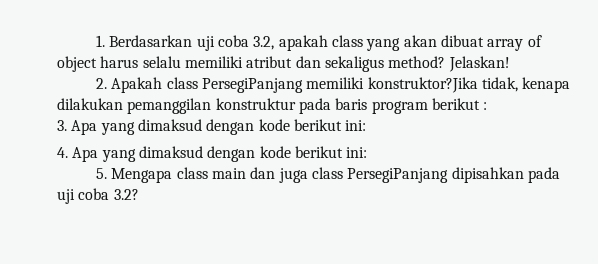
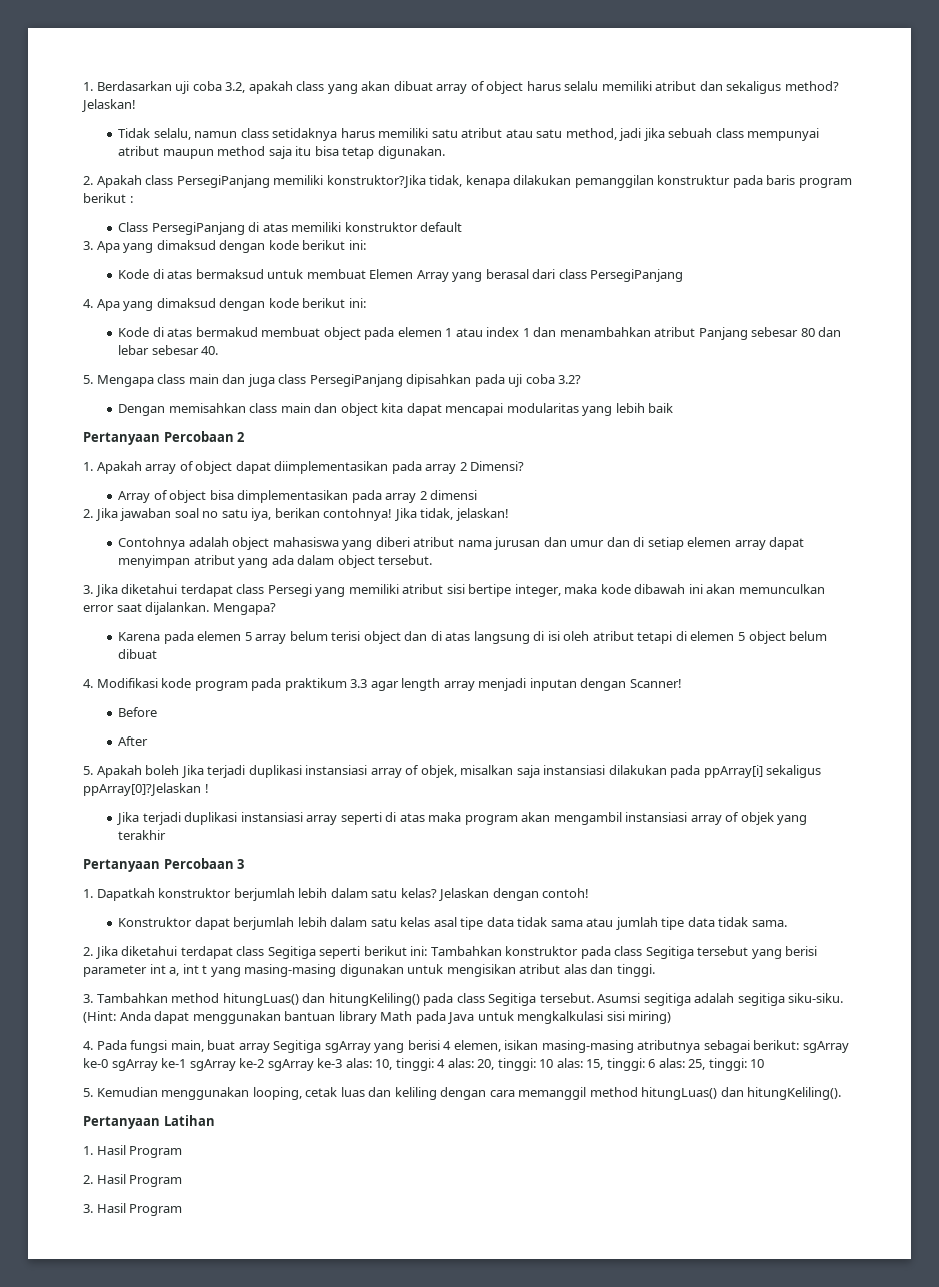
(510, 64) none -> [118,128,820,141] [118,146,445,159] // Tidak selalu, namun class setidaknya harus memiliki satu atribut atau satu method, jadi jika sebuah class mempunyai atribut maupun method saja itu bisa tetap digunakan.
(488, 106) none -> [118,222,463,235] // Class PersegiPanjang di atas memiliki konstruktor default
(367, 125) none -> [118,269,684,282] // Kode di atas bermaksud untuk membuat Elemen Array yang berasal dari class PersegiPanjang
(368, 152) none -> [118,327,842,340] [118,345,219,355] // Kode di atas bermakud membuat object pada elemen 1 atau index 1 dan menambahkan atribut Panjang sebesar 80 dan lebar sebesar 40.
(139, 194) none -> [118,403,674,416] [83,431,245,445] [83,461,525,474] [118,490,478,503] [83,508,509,521] [118,537,805,550] [118,555,433,568] [83,584,825,597] [83,602,276,615] [118,631,828,644] [118,649,158,659] [83,678,682,691] [118,707,158,717] [118,736,149,746] [83,765,822,778] [83,783,209,796] [116,812,808,825] [118,830,167,840] [83,858,245,872] [83,888,590,901] [118,917,787,930] [83,946,818,959] [83,964,655,977] [83,993,844,1006] [83,1011,672,1024] [83,1040,849,1053] [83,1058,765,1071] [83,1087,842,1100] [83,1115,215,1129] [83,1145,183,1158] [83,1174,183,1187] [83,1203,183,1216] // Dengan memisahkan class main dan object kita dapat mencapai modularitas yang lebih baik // Pertanyaan Percobaan 2 // 1. Apakah array of object dapat diimplementasikan pada array 2 Dimensi? // Array of object bisa dimplementasikan pada array 2 dimensi // 2. Jika jawaban soal no satu iya, berikan contohnya! Jika tidak, jelaskan! // Contohnya adalah object mahasiswa yang diberi atribut nama jurusan dan umur dan di setiap elemen array dapat menyimpan atribut yang ada dalam object tersebut. // 3. Jika diketahui terdapat class Persegi yang memiliki atribut sisi bertipe integer, maka kode dibawah ini akan memunculkan error saat dijalankan. Mengapa? // Karena pada elemen 5 array belum terisi object dan di atas langsung di isi oleh atribut tetapi di elemen 5 object belum dibuat // 4. Modifikasi kode program pada praktikum 3.3 agar length array menjadi inputan dengan Scanner! // Before // After // 5. Apakah boleh Jika terjadi duplikasi instansiasi array of objek, misalkan saja instansiasi dilakukan pada ppArray[i] sekaligus ppArray[0]?Jelaskan ! // Jika terjadi duplikasi instansiasi array seperti di atas maka program akan mengambil instansiasi array of objek yang terakhir // Pertanyaan Percobaan 3 // 1. Dapatkah konstruktor berjumlah lebih dalam satu kelas? Jelaskan dengan contoh! // Konstruktor dapat berjumlah lebih dalam satu kelas asal tipe data tidak sama atau jumlah tipe data tidak sama. // 2. Jika diketahui terdapat class Segitiga seperti berikut ini: Tambahkan konstruktor pada class Segitiga tersebut yang berisi parameter int a, int t yang masing-masing digunakan untuk mengisikan atribut alas dan tinggi. // 3. Tambahkan method hitungLuas() dan hitungKeliling() pada class Segitiga tersebut. Asumsi segitiga adalah segitiga siku-siku. (Hint: Anda dapat menggunakan bantuan library Math pada Java untuk mengkalkulasi sisi miring) // 4. Pada fungsi main, buat array Segitiga sgArray yang berisi 4 elemen, isikan masing-masing atributnya sebagai berikut: sgArray ke-0 sgArray ke-1 sgArray ke-2 sgArray ke-3 alas: 10, tinggi: 4 alas: 20, tinggi: 10 alas: 15, tinggi: 6 alas: 25, tinggi: 10 // 5. Kemudian menggunakan looping, cetak luas dan keliling dengan cara memanggil method hitungLuas() dan hitungKeliling(). // Pertanyaan Latihan // 1. Hasil Program // 2. Hasil Program // 3. Hasil Program

